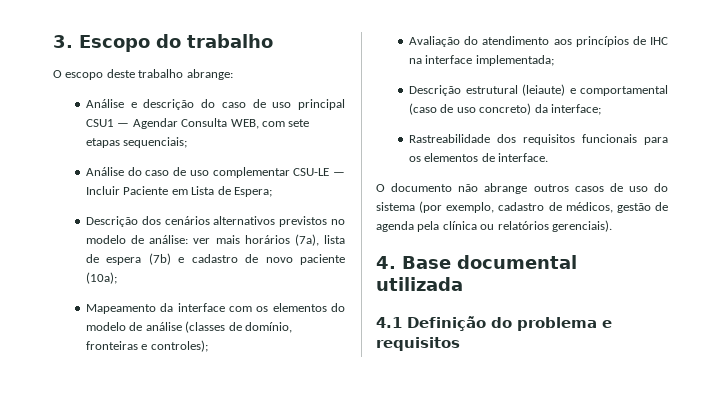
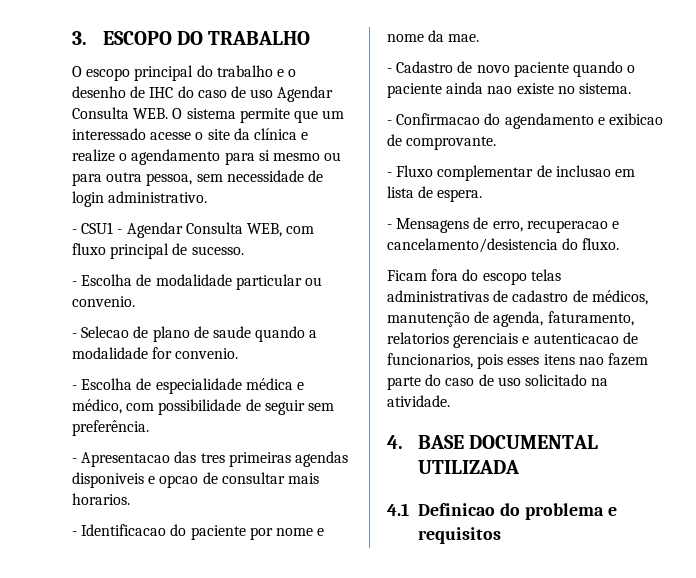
[79,34,274,52] Escopo do trabalho -> [102,31,311,45] ESCOPO DO TRABALHO
[106,69,233,80] [86,99,346,110] [86,118,310,129] [86,137,188,148] [86,167,346,178] [86,186,272,197] [86,216,345,227] [86,234,345,246] [86,253,345,265] [86,272,118,284] [86,303,346,314] [86,321,292,333] [86,340,208,352] [409,36,668,47] [409,55,554,66] [409,84,668,96] [409,103,601,115] [409,134,668,145] [409,153,549,162] [376,183,668,194] [376,201,668,213] [376,220,612,232] [376,255,577,269] [376,277,463,291] [376,316,486,331] deste trabalho abrange: // Análise e descrição do caso de uso principal CSU1 — Agendar Consulta WEB, com sete etapas sequenciais; // Análise do caso de uso complementar CSU-LE — Incluir Paciente em Lista de Espera; // Descrição dos cenários alternativos previstos no modelo de análise: ver mais horários (7a), lista de espera (7b) e cadastro de novo paciente (10a); // Mapeamento da interface com os elementos do modelo de análise (classes de domínio, fronteiras e controles); // Avaliação do atendimento aos princípios de IHC na interface implementada; // Descrição estrutural (leiaute) e comportamental (caso de uso concreto) da interface; // Rastreabilidade dos requisitos funcionais para os elementos de interface. // O documento não abrange outros casos de uso do sistema (por exemplo, cadastro de médicos, gestão de agenda pela clínica ou relatórios gerenciais). // 4. Base documental utilizada // 4.1 Definição -> [134,65,297,81] [72,86,334,102] [72,107,345,123] [72,128,309,140] [72,149,342,165] [72,170,323,186] [72,191,208,207] [72,222,315,238] [72,243,244,259] [72,274,322,290] [72,296,135,307] [72,326,318,342] [72,347,239,359] [72,378,304,394] [72,399,334,415] [72,420,149,436] [72,451,348,467] [72,472,319,488] [72,493,130,505] [72,524,325,540] [387,30,480,42] [387,61,636,77] [387,82,631,98] [387,113,663,129] [387,134,497,150] [387,165,635,181] [387,186,483,202] [387,217,619,233] [387,238,620,253] [387,269,561,285] [387,290,648,305] [387,311,634,327] [387,332,638,348] [387,353,648,369] [387,374,609,390] [387,395,450,407] [387,435,599,449] [417,460,520,474] [387,503,495,516] principal do trabalho e o desenho de IHC do caso de uso Agendar Consulta WEB. O sistema permite que um interessado acesse o site da clínica e realize o agendamento para si mesmo ou para outra pessoa, sem necessidade de login administrativo. // - CSU1 - Agendar Consulta WEB, com fluxo principal de sucesso. // - Escolha de modalidade particular ou convenio. // - Selecao de plano de saude quando a modalidade for convenio. // - Escolha de especialidade médica e médico, com possibilidade de seguir sem preferência. // - Apresentacao das tres primeiras agendas disponiveis e opcao de consultar mais horarios. // - Identificacao do paciente por nome e nome da mae. // - Cadastro de novo paciente quando o paciente ainda nao existe no sistema. // - Confirmacao do agendamento e exibicao de comprovante. // - Fluxo complementar de inclusao em lista de espera. // - Mensagens de erro, recuperacao e cancelamento/desistencia do fluxo. // Ficam fora do escopo telas administrativas de cadastro de médicos, manutenção de agenda, faturamento, relatorios gerenciais e autenticacao de funcionarios, pois esses itens nao fazem parte do caso de uso solicitado na atividade. // 4. BASE DOCUMENTAL UTILIZADA // 4.1 Definicao

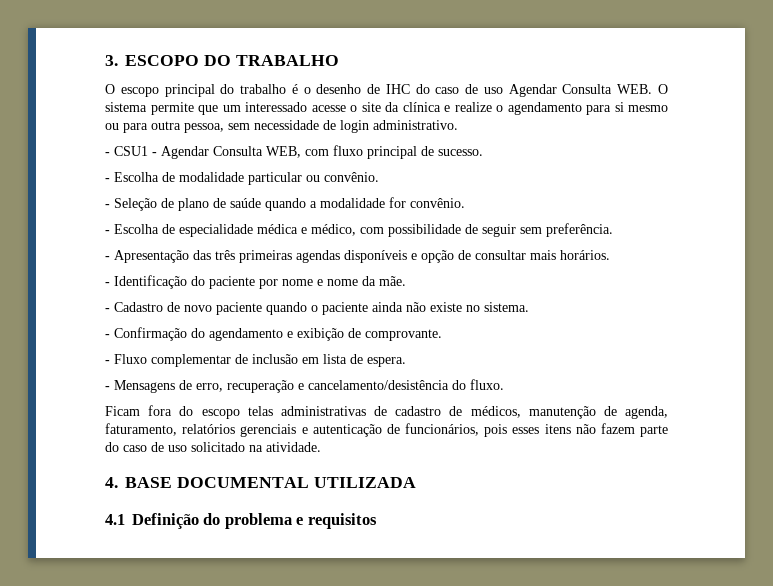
[276,69,284,77] e -> [291,84,298,94] é
[72,296,135,307] [72,326,130,338] convenio. // - Selecao -> [324,172,379,182] [105,198,157,211] convênio. // - Seleção
[212,326,251,338] saude -> [230,198,261,208] saúde
[175,348,239,359] convenio. -> [410,198,465,208] convênio.
[81,451,348,467] [72,472,199,488] Apresentacao das tres primeiras agendas disponiveis e opcao -> [114,250,454,263] Apresentação das três primeiras agendas disponíveis e opção
[72,493,130,505] [72,524,167,536] horarios. // - Identificacao -> [560,250,610,260] [105,275,187,289] horários. // - Identificação
[448,34,480,42] mae. -> [379,276,406,286] mãe.
[487,86,513,94] nao -> [406,302,426,312] não
[396,113,481,125] Confirmacao -> [114,327,187,341] Confirmação
[608,113,663,125] exibicao -> [297,328,344,341] exibição
[555,165,611,177] inclusao -> [252,354,298,364] inclusão
[526,220,619,233] [387,238,558,253] recuperacao e cancelamento/desistencia -> [227,380,449,393] recuperação e cancelamento/desistência
[387,332,449,344] relatorios -> [182,424,236,434] relatórios
[533,332,638,344] [387,353,473,368] autenticacao de funcionarios, -> [312,423,479,437] autenticação de funcionários,
[578,357,604,365] nao -> [575,424,596,434] não
[417,503,495,516] Definicao -> [132,513,199,529] Definição

